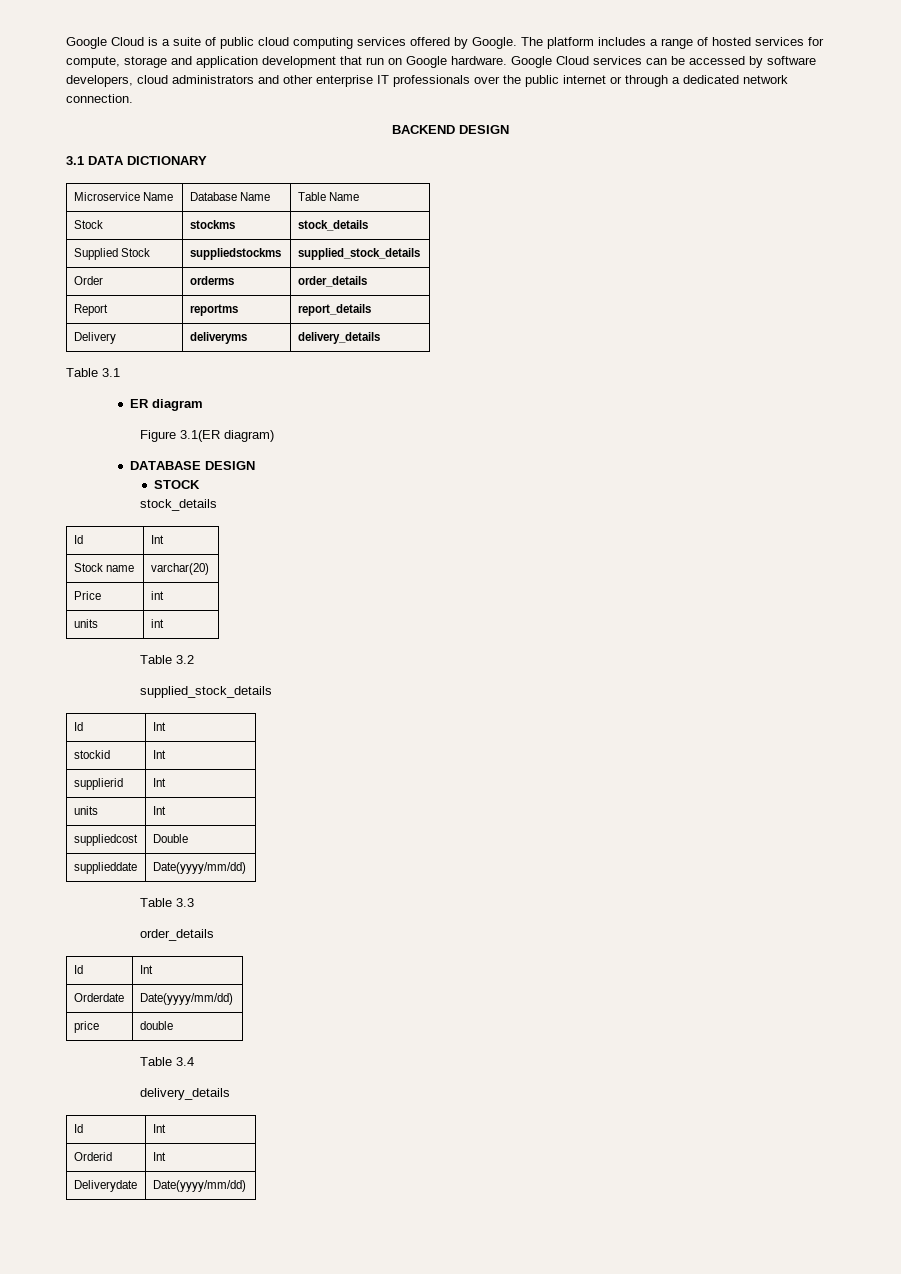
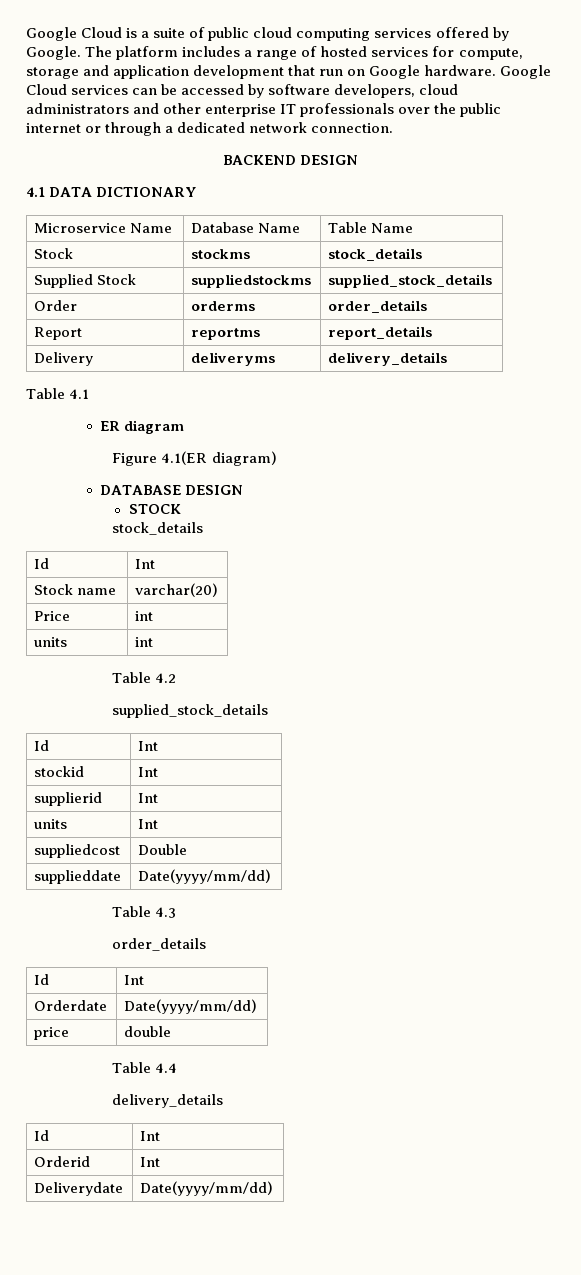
[66,156,84,165] 3.1 -> [26,187,45,197] 4.1
[102,368,120,377] 3.1 -> [69,389,90,399] 4.1
[179,430,220,442] 3.1(ER -> [161,451,208,465] 4.1(ER
[175,655,194,664] 3.2 -> [155,673,177,683] 4.2
[175,898,194,907] 3.3 -> [155,907,177,918] 4.3
[175,1057,194,1066] 3.4 -> [155,1063,178,1073] 4.4

